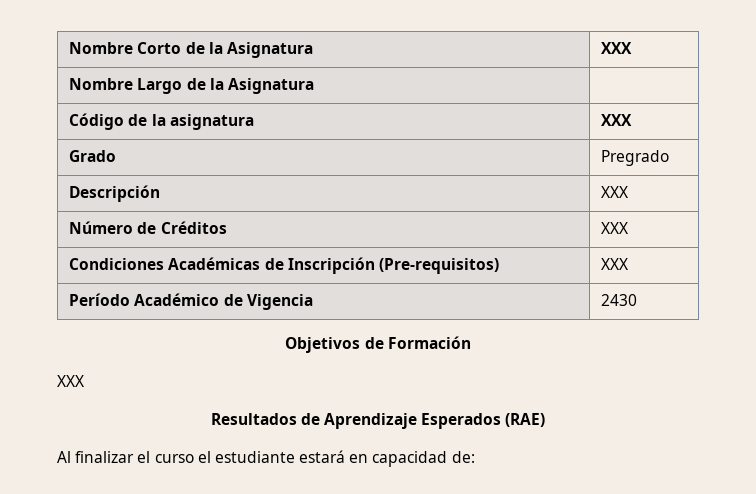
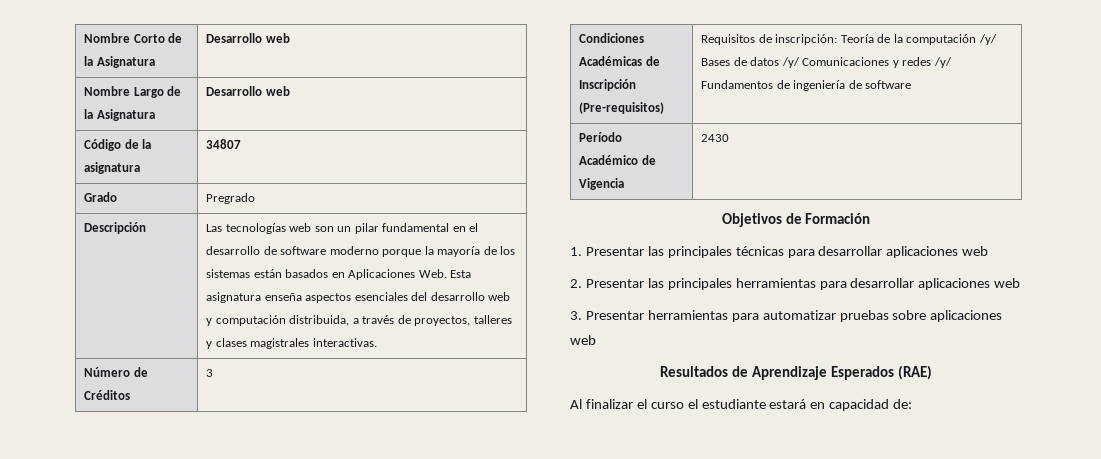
[601,42,633,54] XXX -> [206,33,290,43] Desarrollo web
(314, 86) none -> [206,86,290,96] Desarrollo web
[601,114,633,126] XXX -> [206,139,242,149] 34807
[601,186,630,198] XXX -> [206,223,479,234] [206,246,516,257] [206,269,472,280] [206,292,511,303] [206,315,512,326] [206,338,377,349] Las tecnologías web son un pilar fundamental en el desarrollo de software moderno porque la mayoría de los sistemas están basados en Aplicaciones Web. Esta asignatura enseña aspectos esenciales del desarrollo web y computación distribuida, a través de proyectos, talleres y clases magistrales interactivas.
[601,222,630,234] XXX -> [206,369,214,377] 3
[601,258,630,270] XXX -> [701,34,997,45] [701,57,952,68] [701,80,912,91] Requisitos de inscripción: Teoría de la computación /y/ Bases de datos /y/ Comunicaciones y redes /y/ Fundamentos de ingeniería de software
[57,375,85,387] XXX -> [570,246,989,258] [570,278,1021,290] [570,310,1003,322] [570,335,596,345] 1. Presentar las principales técnicas para desarrollar aplicaciones web // 2. Presentar las principales herramientas para desarrollar aplicaciones web // 3. Presentar herramientas para automatizar pruebas sobre aplicaciones web

